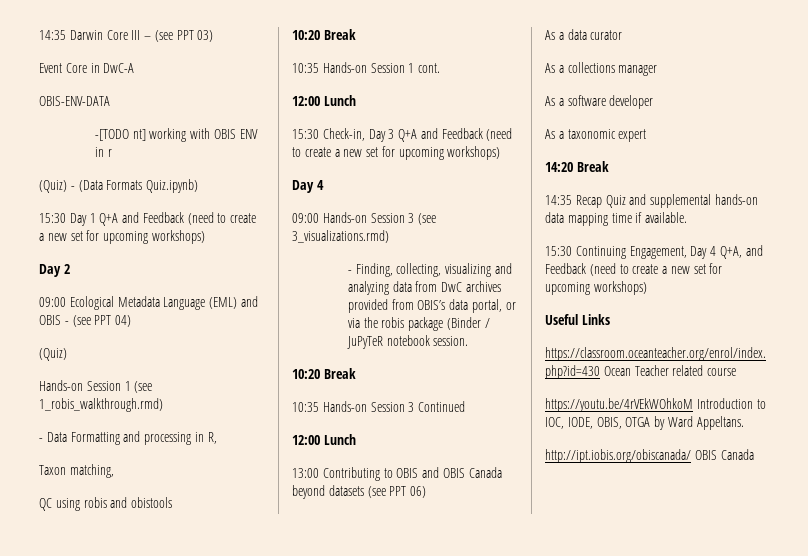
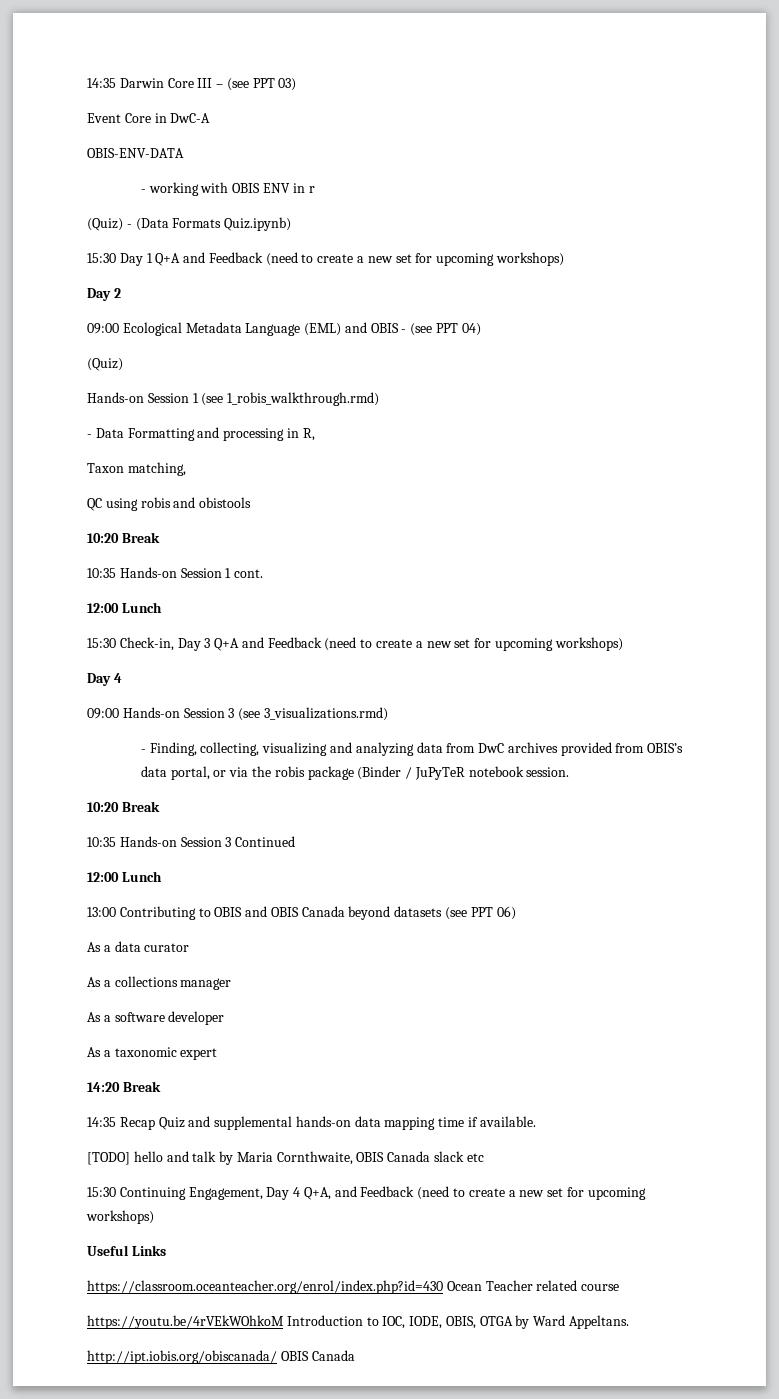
[94,129,146,141] -[TODO nt] -> [140,189,146,193] -
(688, 217) none -> [87,1151,484,1165] // [TODO] hello and talk by Maria Cornthwaite, OBIS Canada slack etc

